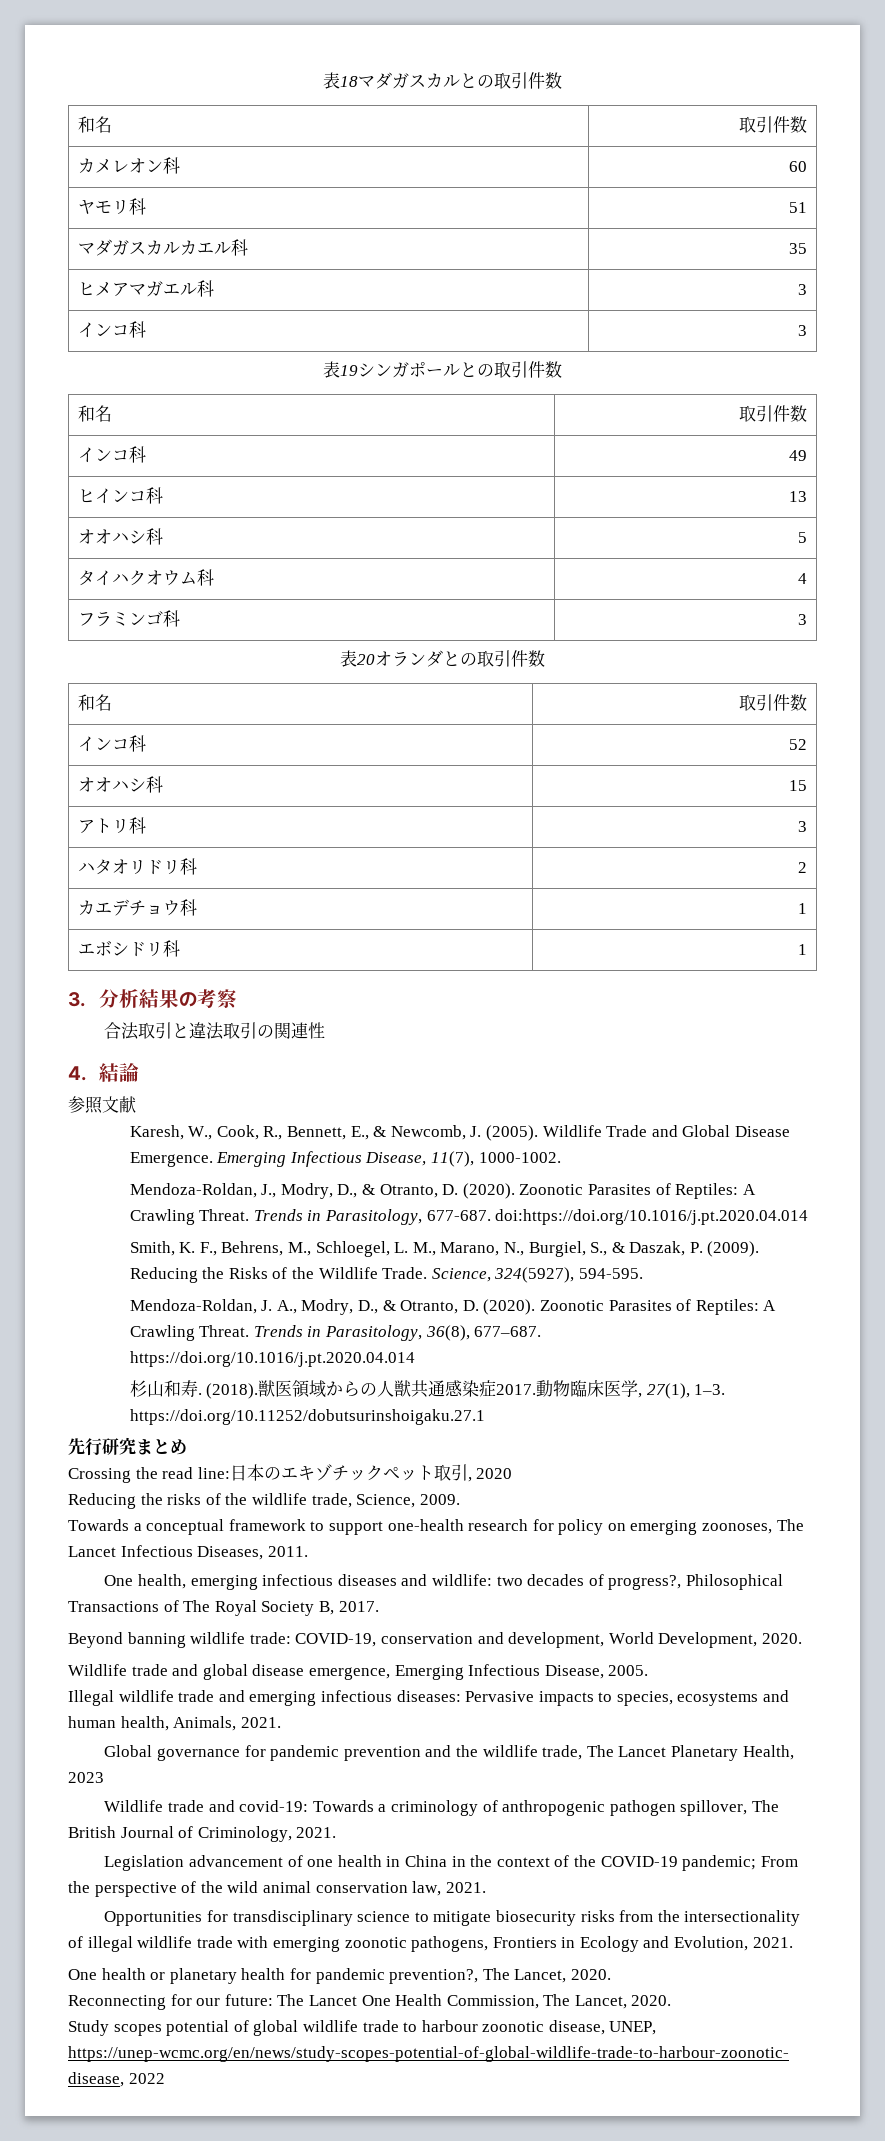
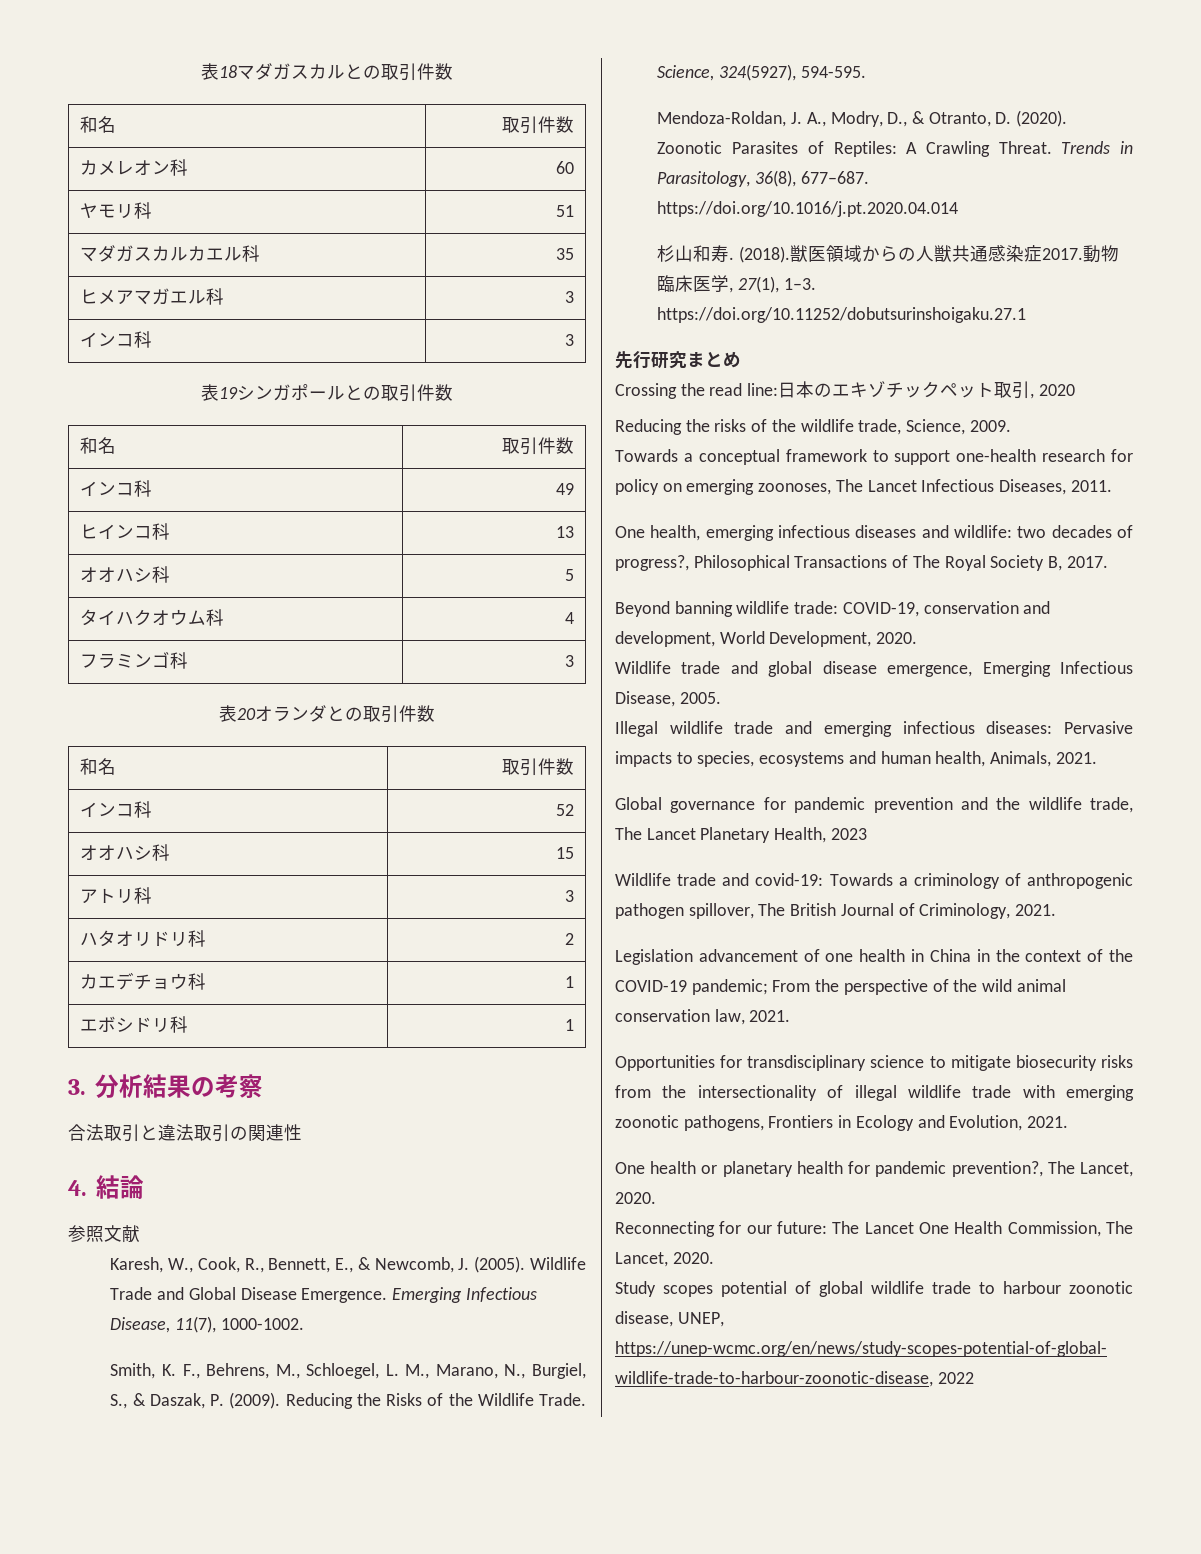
[129,1183,756,1199] [129,1209,809,1225] // Mendoza-Roldan, J., Modry, D., & Otranto, D. (2020). Zoonotic Parasites of Reptiles: A Crawling Threat. Trends in Parasitology, 677-687. doi:https://doi.org/10.1016/j.pt.2020.04.014 -> (304, 1324) none

